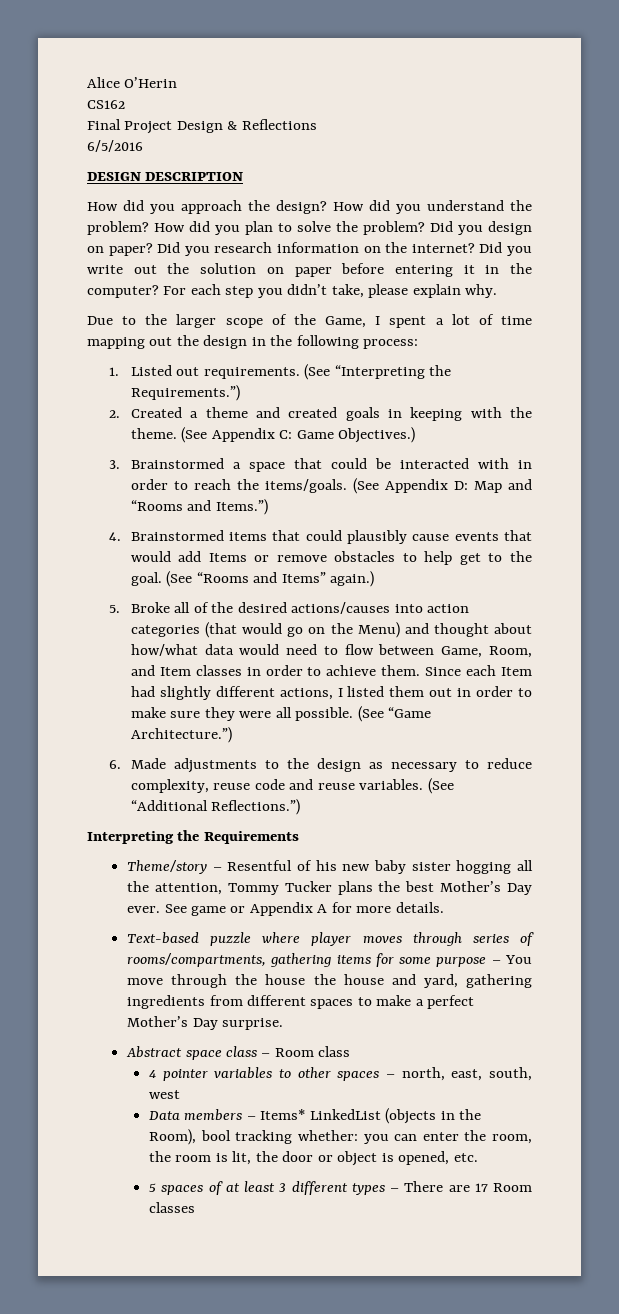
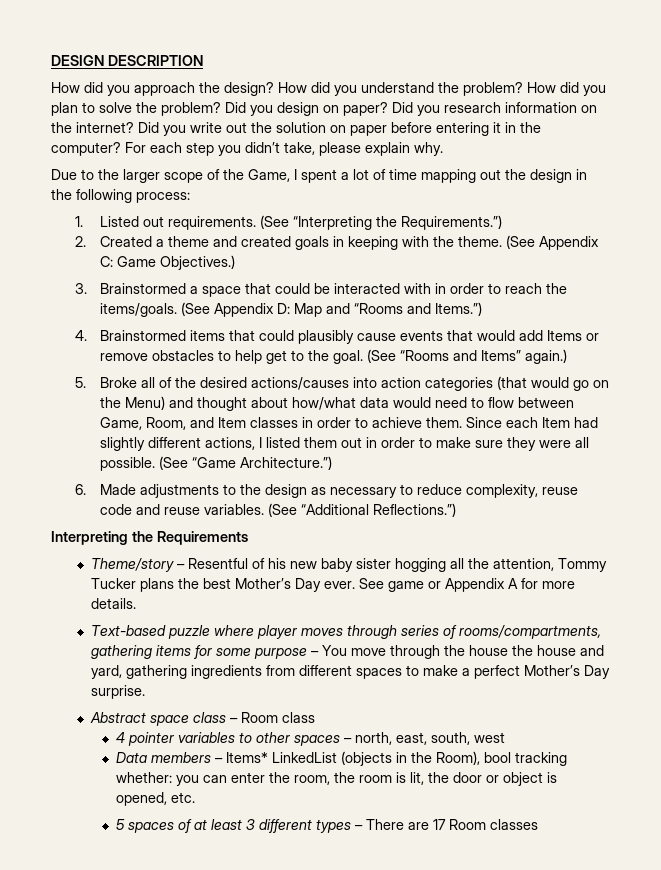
[87,77,178,88] [87,100,125,109] [87,119,317,134] [87,140,143,152] Alice O’Herin // CS162 // Final Project Design & Reflections // 6/5/2016 // -> (51, 60) none

